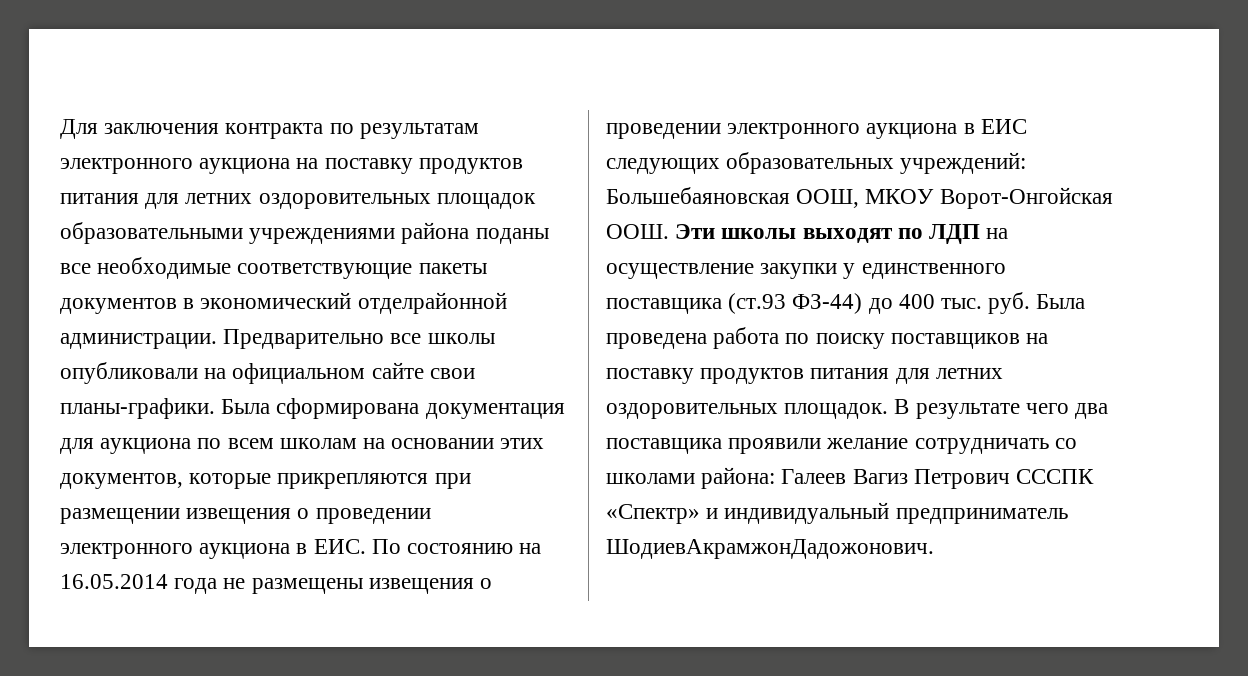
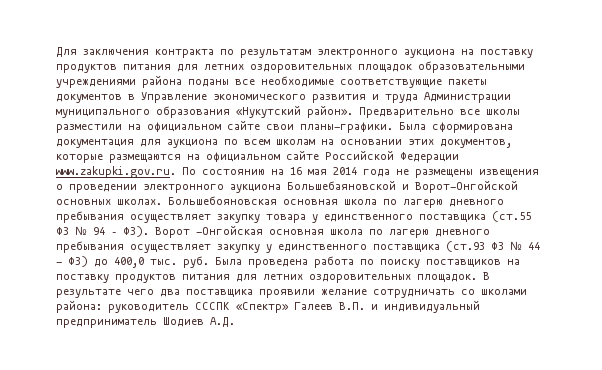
[200,292,507,314] [60,333,217,349] экономический отделрайонной администрации. -> [141,92,511,103] [56,105,353,118] Управление экономического развития и труда Администрации муниципального образования «Нукутский район».
[60,362,198,384] опубликовали -> [56,124,122,133] разместили
[277,473,471,489] [60,508,431,524] [60,539,542,559] [60,574,168,589] прикрепляются при размещении извещения о проведении электронного аукциона в ЕИС. По состоянию на 16.05.2014 -> [109,150,459,163] [56,166,357,178] размещаются на официальном сайте Российской Федерации www.zakupki.gov.ru. По состоянию на 16 мая 2014
[963,119,1027,134] [606,152,1027,174] [606,187,1113,209] [606,224,1009,244] [606,263,1006,279] [606,293,935,314] в ЕИС следующих образовательных учреждений: Большебаяновская ООШ, МКОУ Ворот-Онгойская ООШ. Эти школы выходят по ЛДП на осуществление закупки у единственного поставщика (ст.93 ФЗ-44) до 400 -> [287,180,518,193] [56,196,504,208] [56,211,531,223] [56,225,490,238] [56,241,540,253] [56,256,144,268] Большебаяновской и Ворот-Онгойской основных школах. Большебояновская основная школа по лагерю дневного пребывания осуществляет закупку товара у единственного поставщика (ст.55 ФЗ № 94 – ФЗ). Ворот -Онгойская основная школа по лагерю дневного пребывания осуществляет закупку у единственного поставщика (ст.93 ФЗ № 44 - ФЗ) до 400,0
[781,469,1095,489] [606,504,700,524] Галеев Вагиз Петрович СССПК «Спектр» -> [108,302,365,313] руководитель СССПК «Спектр» Галеев В.П.
[606,539,934,559] ШодиевАкрамжонДадожонович. -> [163,317,235,327] Шодиев А.Д.

